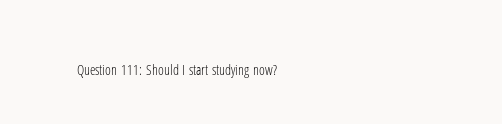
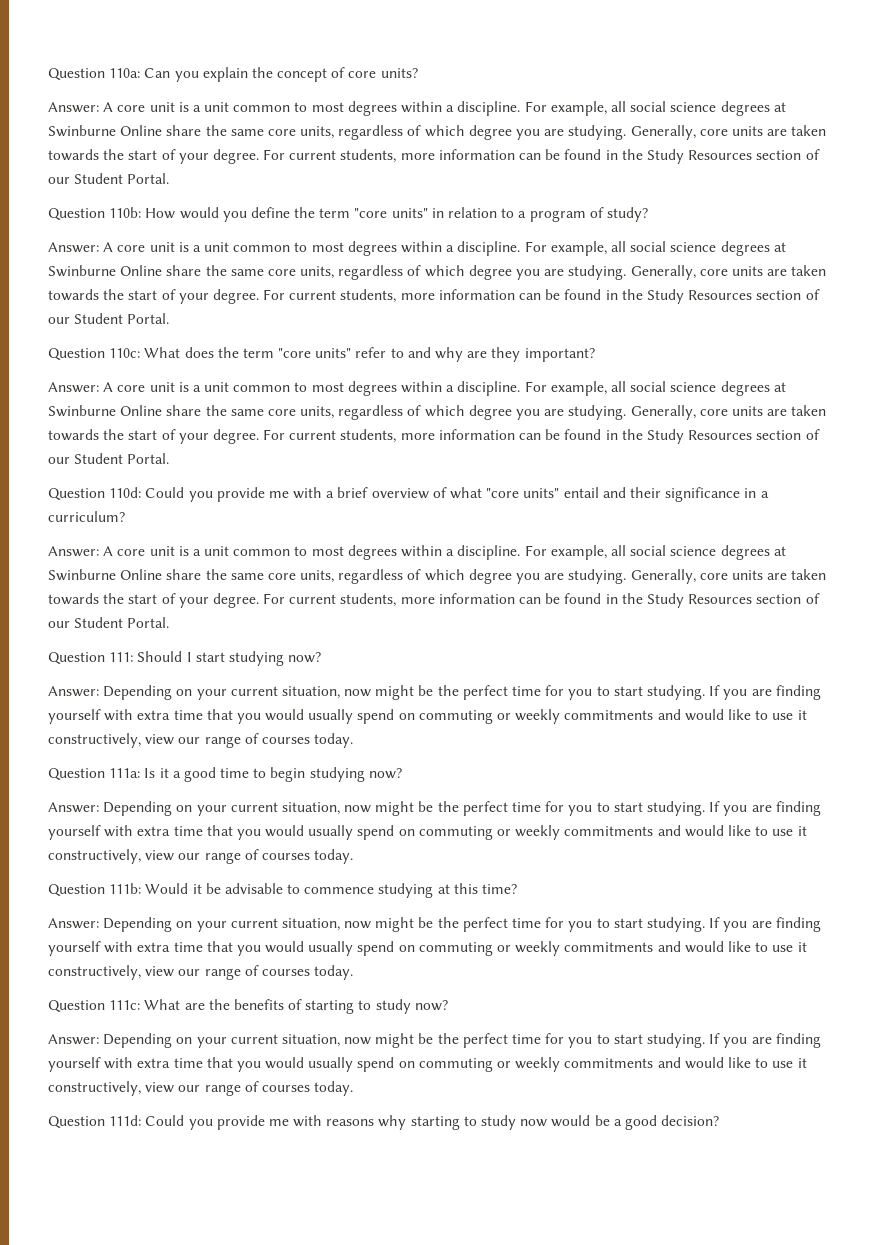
[77,65,117,78] Question -> [48,67,418,82] [48,101,786,116] [48,125,827,140] [48,149,820,164] [48,173,170,184] [48,207,648,222] [48,241,786,256] [48,265,827,280] [48,289,820,304] [48,313,170,324] [48,347,595,362] [48,381,786,396] [48,405,827,420] [48,429,820,444] [48,453,170,464] [48,487,769,502] [48,511,125,522] [48,545,786,560] [48,569,827,584] [48,593,820,608] [48,617,170,628] [48,652,105,665] Question 110a: Can you explain the concept of core units? // Answer: A core unit is a unit common to most degrees within a discipline. For example, all social science degrees at Swinburne Online share the same core units, regardless of which degree you are studying. Generally, core units are taken towards the start of your degree. For current students, more information can be found in the Study Resources section of our Student Portal. // Question 110b: How would you define the term "core units" in relation to a program of study? // Answer: A core unit is a unit common to most degrees within a discipline. For example, all social science degrees at Swinburne Online share the same core units, regardless of which degree you are studying. Generally, core units are taken towards the start of your degree. For current students, more information can be found in the Study Resources section of our Student Portal. // Question 110c: What does the term "core units" refer to and why are they important? // Answer: A core unit is a unit common to most degrees within a discipline. For example, all social science degrees at Swinburne Online share the same core units, regardless of which degree you are studying. Generally, core units are taken towards the start of your degree. For current students, more information can be found in the Study Resources section of our Student Portal. // Question 110d: Could you provide me with a brief overview of what "core units" entail and their significance in a curriculum? // Answer: A core unit is a unit common to most degrees within a discipline. For example, all social science degrees at Swinburne Online share the same core units, regardless of which degree you are studying. Generally, core units are taken towards the start of your degree. For current students, more information can be found in the Study Resources section of our Student Portal. // Question
(277, 70) none -> [48,685,821,700] [48,709,807,724] [48,733,354,748] [48,767,402,782] [48,801,821,816] [48,825,807,840] [48,849,354,864] [48,883,518,898] [48,917,821,932] [48,941,807,956] [48,965,354,980] [48,999,448,1014] [48,1033,821,1048] [48,1057,807,1072] [48,1081,354,1096] [48,1115,720,1130] // Answer: Depending on your current situation, now might be the perfect time for you to start studying. If you are finding yourself with extra time that you would usually spend on commuting or weekly commitments and would like to use it constructively, view our range of courses today. // Question 111a: Is it a good time to begin studying now? // Answer: Depending on your current situation, now might be the perfect time for you to start studying. If you are finding yourself with extra time that you would usually spend on commuting or weekly commitments and would like to use it constructively, view our range of courses today. // Question 111b: Would it be advisable to commence studying at this time? // Answer: Depending on your current situation, now might be the perfect time for you to start studying. If you are finding yourself with extra time that you would usually spend on commuting or weekly commitments and would like to use it constructively, view our range of courses today. // Question 111c: What are the benefits of starting to study now? // Answer: Depending on your current situation, now might be the perfect time for you to start studying. If you are finding yourself with extra time that you would usually spend on commuting or weekly commitments and would like to use it constructively, view our range of courses today. // Question 111d: Could you provide me with reasons why starting to study now would be a good decision?

